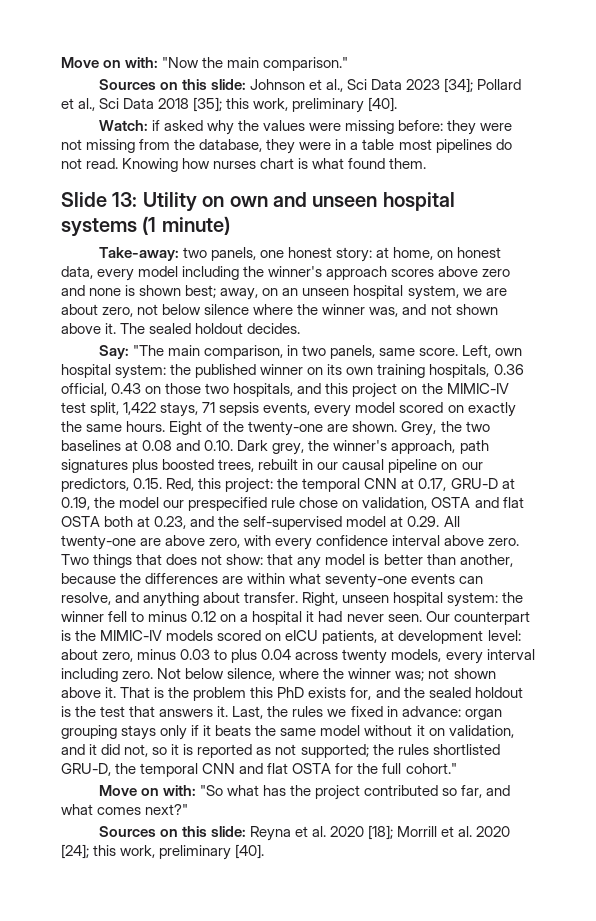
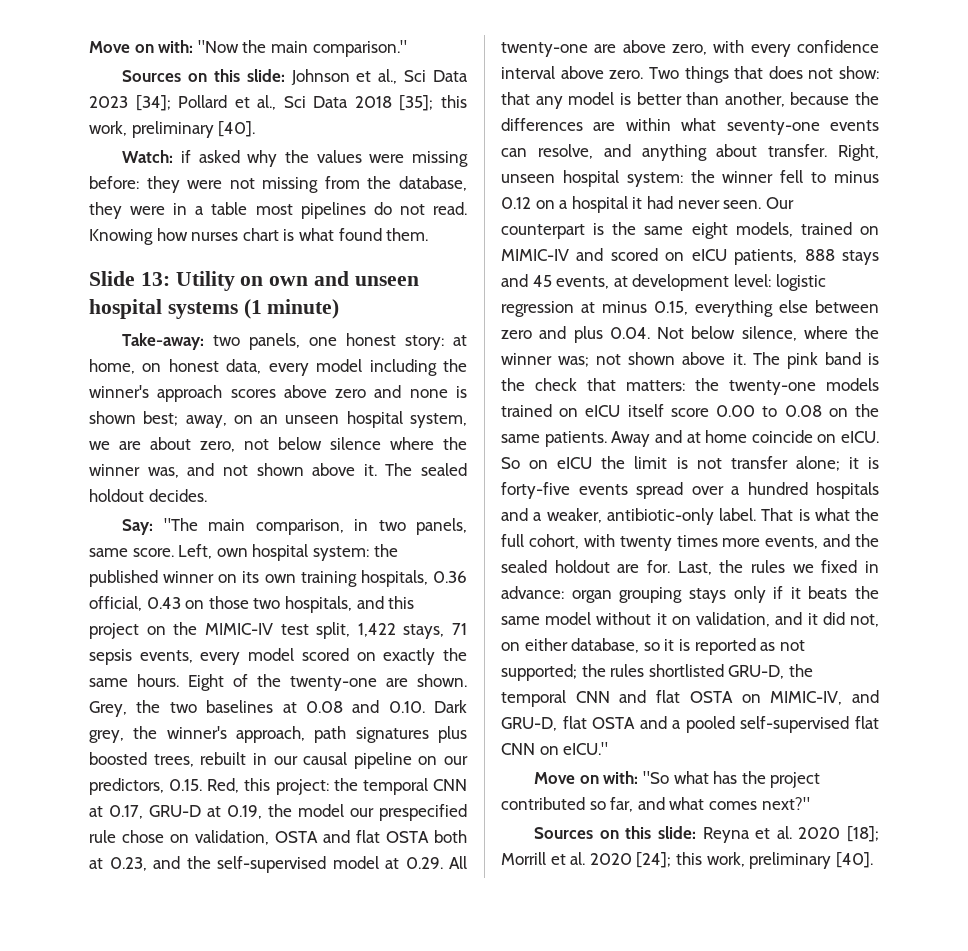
[100,630,521,644] [61,649,535,664] [61,668,154,682] MIMIC-IV models scored on eICU patients, at development level: about zero, minus 0.03 to plus 0.04 across twenty models, every interval including zero. -> [644,222,879,239] [501,248,879,265] [501,274,826,291] [501,300,879,317] [501,326,650,343] same eight models, trained on MIMIC-IV and scored on eICU patients, 888 stays and 45 events, at development level: logistic regression at minus 0.15, everything else between zero and plus 0.04.
[120,687,523,701] [61,706,229,717] That is the problem this PhD exists for, and the sealed holdout is the test that answers it. -> [752,352,879,369] [501,378,879,395] [501,404,879,417] [501,430,879,447] [501,456,879,471] [501,482,879,499] [501,508,879,525] [501,534,879,551] [501,560,670,573] The pink band is the check that matters: the twenty-one models trained on eICU itself score 0.00 to 0.08 on the same patients. Away and at home coincide on eICU. So on eICU the limit is not transfer alone; it is forty-five events spread over a hundred hospitals and a weaker, antibiotic-only label. That is what the full cohort, with twenty times more events, and the sealed holdout are for.
(149, 750) none -> [501,638,640,653] on either database,
[335,763,457,774] for the full cohort." -> [741,690,879,705] [501,716,879,733] [501,742,609,755] on MIMIC-IV, and GRU-D, flat OSTA and a pooled self-supervised flat CNN on eICU."

